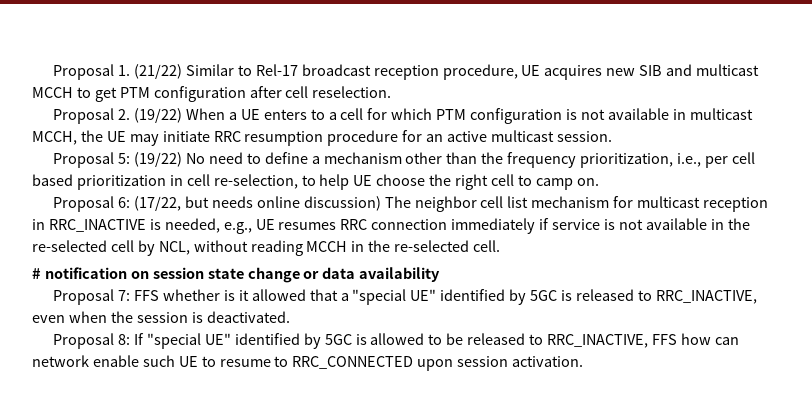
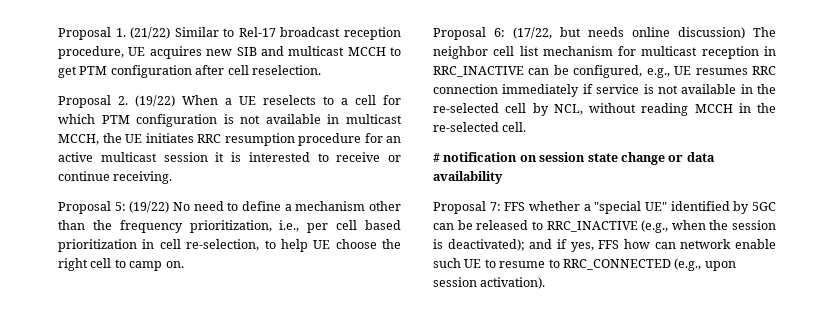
[263,109,307,120] enters -> [263,95,316,105] reselects
[129,131,210,146] may initiate -> [145,133,194,143] initiates
[556,131,612,142] session. -> [163,152,401,162] [58,171,173,184] session it is interested to receive or continue receiving.
[149,218,220,233] is needed, -> [528,65,643,78] can be configured,
[223,289,338,301] is it allowed that -> (580, 206) none
[561,289,757,304] [32,311,290,323] [53,333,649,349] is released to RRC_INACTIVE, even when the session is deactivated. // Proposal 8: If "special UE" identified by 5GC is allowed to be released to RRC_INACTIVE, -> [433,220,776,233] [433,239,594,252] can be released to RRC_INACTIVE (e.g., when the session is deactivated); and if yes,
(414, 362) none -> [674,258,702,271] (e.g.,
[512,356,584,367] activation. -> [480,277,546,289] activation).

